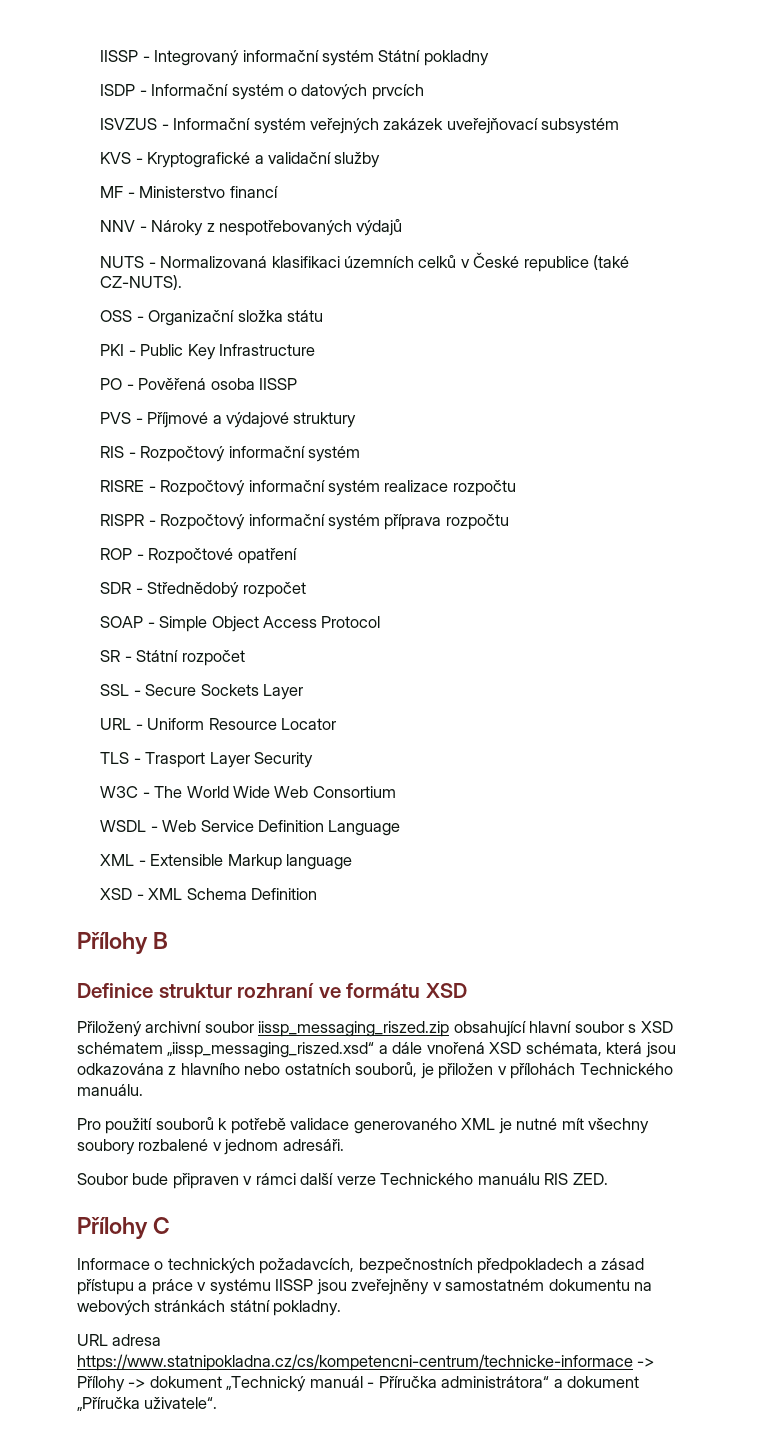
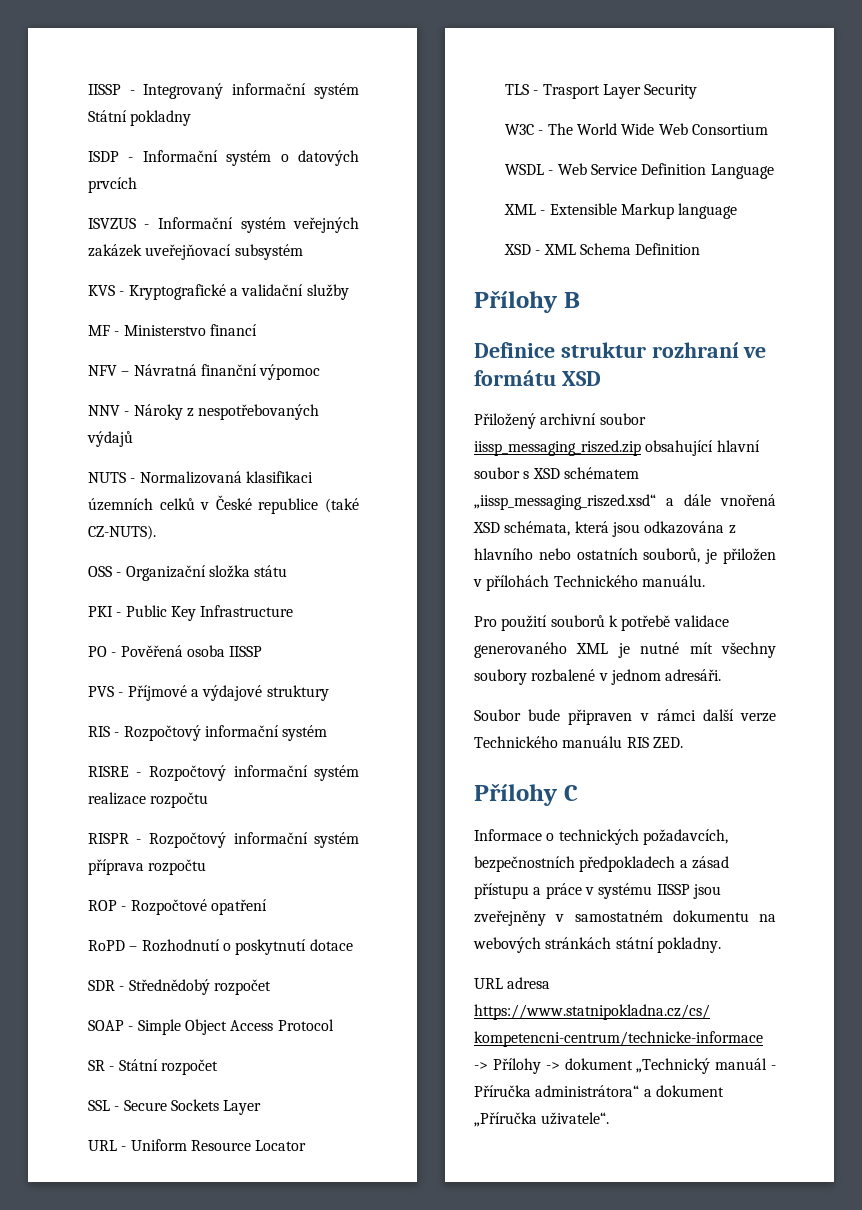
(278, 192) none -> [87,364,321,380] // NFV – Návratná finanční výpomoc
(297, 556) none -> [87,939,353,955] // RoPD – Rozhodnutí o poskytnutí dotace

